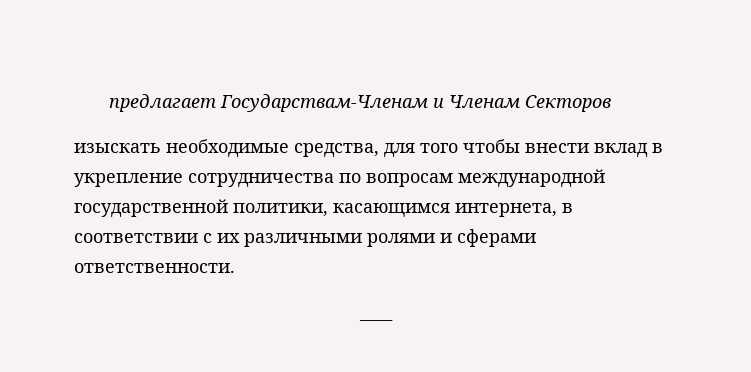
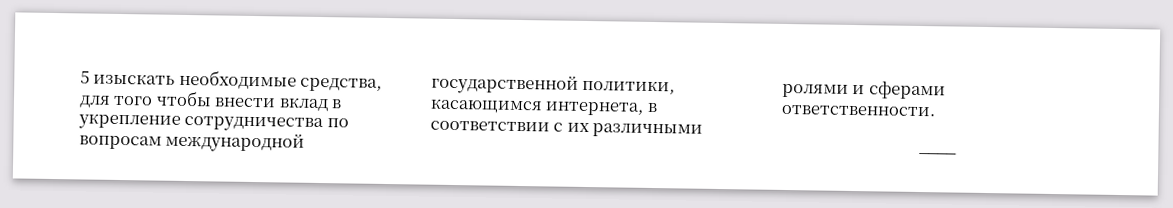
[108,94,611,112] предлагает Государствам-Членам и Членам Секторов // -> [80,70,90,84] 5

